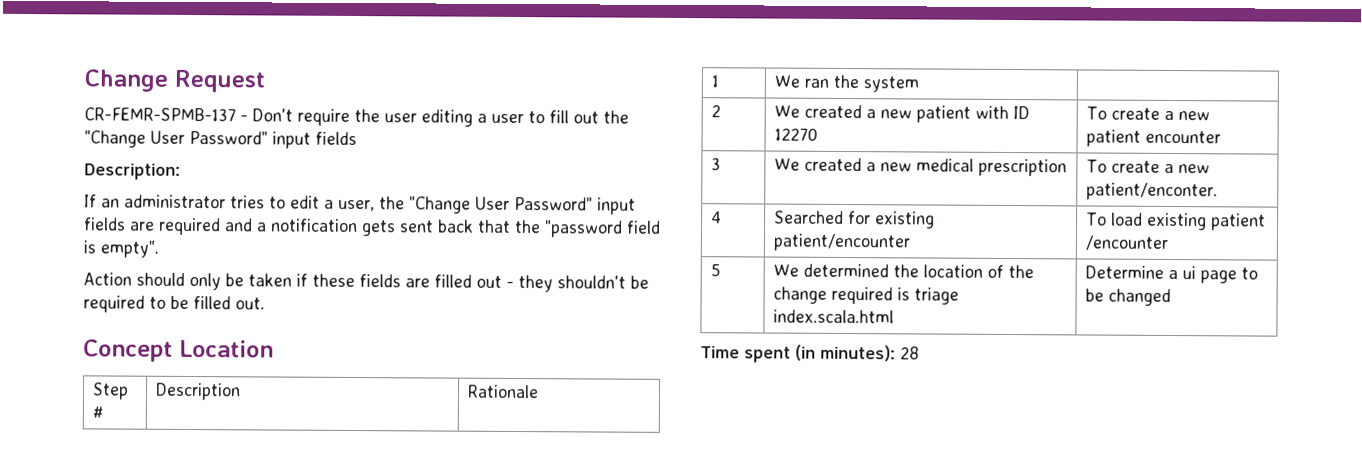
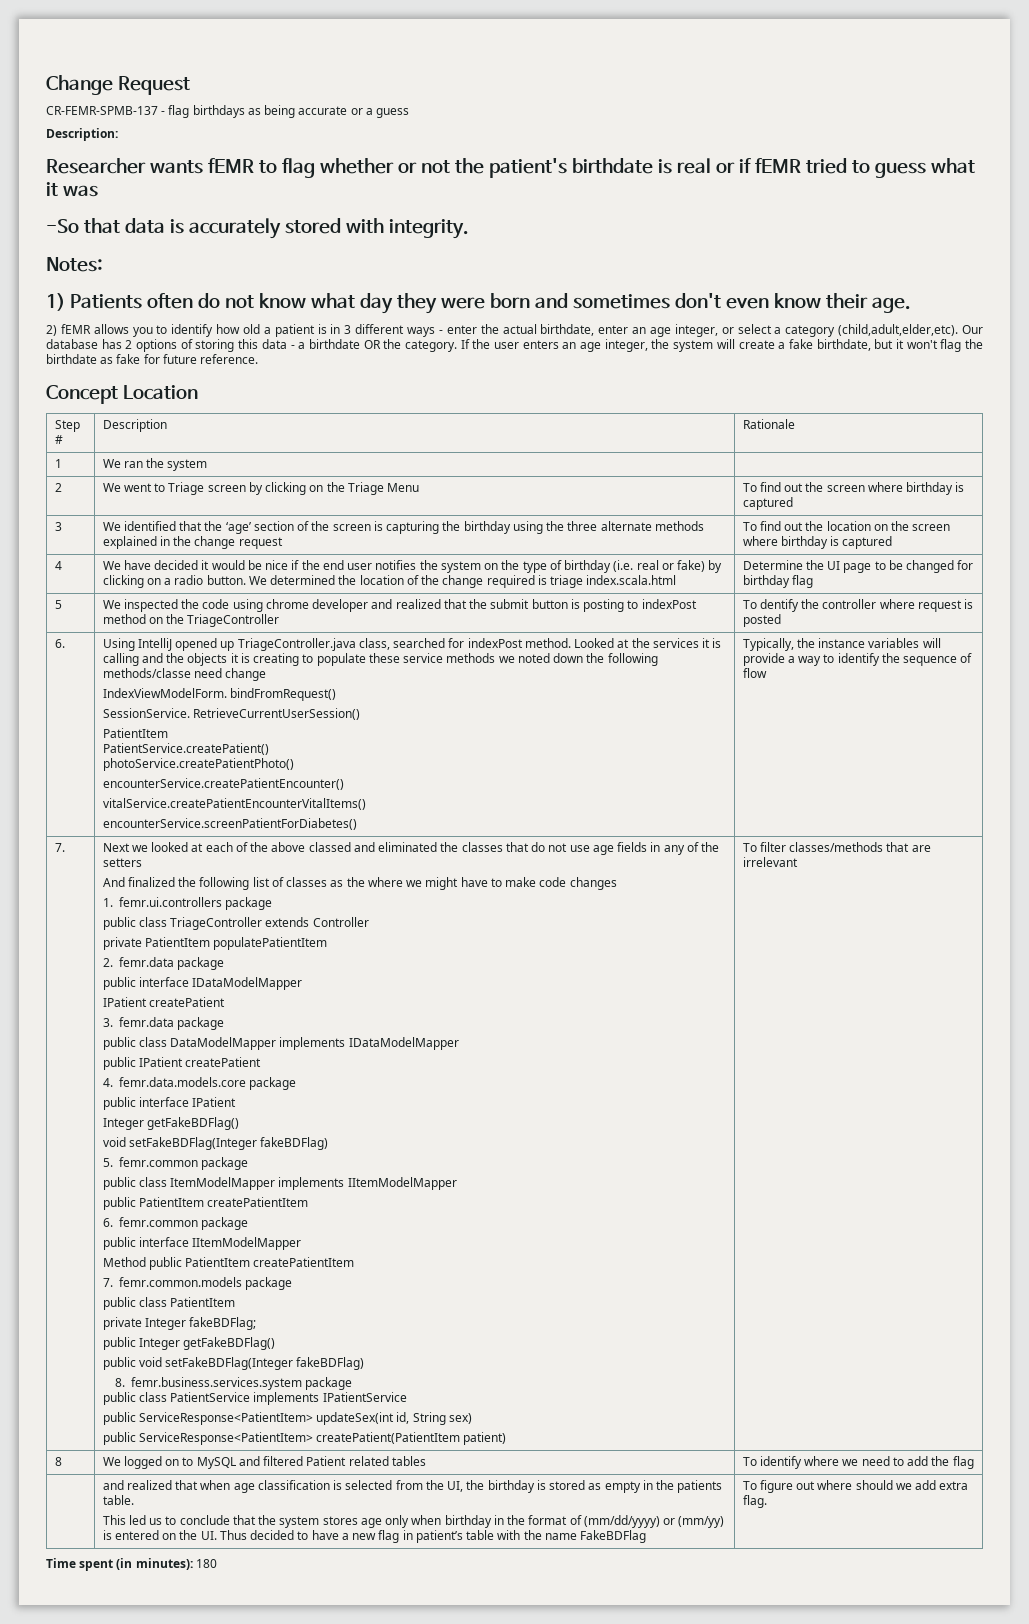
[252,108,629,127] [84,130,357,149] [84,163,181,180] [84,194,636,215] [83,217,661,238] [83,240,159,258] [83,272,649,293] [83,295,265,313] Don't require the user editing a user to fill out the "Change User Password" input fields // Description: // If an administrator tries to edit a user, the "Change User Password" input fields are required and a notification gets sent back that the "password field is empty". // Action should only be taken if these fields are filled out - they shouldn't be required to be filled out. -> [168,105,410,118] [46,128,118,141] [46,158,975,178] [46,182,98,197] [46,218,469,239] [46,257,103,272] [46,293,911,314] [46,324,983,337] [46,339,983,352] [46,354,259,364] flag birthdays as being accurate or a guess // Description: // Researcher wants fEMR to flag whether or not the patient's birthdate is real or if fEMR tried to guess what it was // -So that data is accurately stored with integrity. // Notes: // 1) Patients often do not know what day they were born and sometimes don't even know their age. // 2) fEMR allows you to identify how old a patient is in 3 different ways - enter the actual birthdate, enter an age integer, or select a category (child,adult,elder,etc). Our database has 2 options of storing this data - a birthdate OR the category. If the user enters an age integer, the system will create a fake birthdate, but it won't flag the birthdate as fake for future reference.
[804,104,1031,123] [774,127,819,141] [1086,106,1211,121] [1086,129,1222,147] [711,157,722,171] [774,157,1068,177] [1086,159,1211,174] [1086,182,1219,201] [711,211,723,224] [774,210,936,229] [773,233,911,252] [1086,212,1267,231] [1085,235,1169,251] [710,263,722,277] created a new patient with ID 12270 | To create a new patient encounter // 3 | We created a new medical prescription | To create a new patient/enconter. // 4 | Searched for existing patient/encounter | To load existing patient /encounter // 5 | -> [123,482,420,495] [742,482,965,495] [742,497,793,510] [54,522,62,531] [102,521,704,534] [102,536,283,549] [742,521,951,531] [742,536,893,549] [54,561,62,570] [102,560,723,573] [102,575,246,588] went to Triage screen by clicking on the Triage Menu | To find out the screen where birthday is captured // 3 | We identified that the ‘age’ section of the screen is capturing the birthday using the three alternate methods explained in the change request | To find out the location on the screen where birthday is captured // 4 | We have decided it would be nice if the end user notifies the system on the type of birthday (i.e. real or fake) by clicking on a radio button.
[1168,266,1197,280] a ui -> [805,560,841,570] the UI
(1172, 297) none -> [957,560,974,570] [742,575,813,588] [54,600,62,609] [102,599,697,612] [102,614,280,627] [742,599,974,612] [742,614,781,627] [54,639,65,648] [102,638,722,651] [102,653,658,666] [102,668,267,681] [102,688,336,701] [102,708,360,720] [102,728,168,738] [102,743,269,755] [102,758,294,771] [102,778,344,790] [102,798,366,810] [102,818,357,830] [742,638,941,651] [742,653,973,666] [742,668,767,678] [54,843,65,852] [102,842,720,855] [102,858,142,867] [102,877,617,890] [102,897,272,910] [102,917,369,930] [102,937,328,950] [102,957,224,970] [102,977,303,990] [102,997,225,1007] [102,1017,224,1030] [102,1037,459,1050] [102,1057,262,1070] [102,1077,296,1090] [102,1097,237,1110] [102,1117,239,1130] [102,1137,329,1150] [102,1157,248,1170] [102,1177,457,1190] [102,1197,309,1210] [102,1217,248,1230] [102,1237,302,1250] [102,1257,355,1270] [102,1277,292,1290] [102,1297,236,1310] [102,1317,257,1330] [102,1337,276,1350] [102,1357,365,1370] [115,1377,353,1390] [102,1392,407,1405] [102,1412,472,1425] [102,1432,507,1445] [742,842,931,852] [742,857,798,867] [54,1457,62,1466] [102,1456,426,1469] [742,1456,974,1469] [102,1480,723,1493] [102,1495,134,1505] [102,1515,725,1528] [102,1530,647,1543] [742,1480,969,1493] [742,1495,767,1508] for birthday flag // 5 | We inspected the code using chrome developer and realized that the submit button is posting to indexPost method on the TriageController | To dentify the controller where request is posted // 6. | Using IntelliJ opened up TriageController.java class, searched for indexPost method. Looked at the services it is calling and the objects it is creating to populate these service methods we noted down the following methods/classe need change // IndexViewModelForm. bindFromRequest() // SessionService. RetrieveCurrentUserSession() // PatientItem // PatientService.createPatient() // photoService.createPatientPhoto() // encounterService.createPatientEncounter() // vitalService.createPatientEncounterVitalItems() // encounterService.screenPatientForDiabetes() | Typically, the instance variables will provide a way to identify the sequence of flow // 7. | Next we looked at each of the above classed and eliminated the classes that do not use age fields in any of the setters // And finalized the following list of classes as the where we might have to make code changes // 1. femr.ui.controllers package // public class TriageController extends Controller // private PatientItem populatePatientItem // 2. femr.data package // public interface IDataModelMapper // IPatient createPatient // 3. femr.data package // public class DataModelMapper implements IDataModelMapper // public IPatient createPatient // 4. femr.data.models.core package // public interface IPatient // Integer getFakeBDFlag() // void setFakeBDFlag(Integer fakeBDFlag) // 5. femr.common package // public class ItemModelMapper implements IItemModelMapper // public PatientItem createPatientItem // 6. femr.common package // public interface IItemModelMapper // Method public PatientItem createPatientItem // 7. femr.common.models package // public class PatientItem // private Integer fakeBDFlag; // public Integer getFakeBDFlag() // public void setFakeBDFlag(Integer fakeBDFlag) // 8. femr.business.services.system package // public class PatientService implements IPatientService // public ServiceResponse<PatientItem> updateSex(int id, String sex) // public ServiceResponse<PatientItem> createPatient(PatientItem patient) | To filter classes/methods that are irrelevant // 8 | We logged on to MySQL and filtered Patient related tables | To identify where we need to add the flag // | and realized that when age classification is selected from the UI, the birthday is stored as empty in the patients table. // This led us to conclude that the system stores age only when birthday in the format of (mm/dd/yyyy) or (mm/yy) is entered on the UI. Thus decided to have a new flag in patient’s table with the name FakeBDFlag | To figure out where should we add extra flag.
[900,346,920,360] 28 -> [195,1559,217,1568] 180

